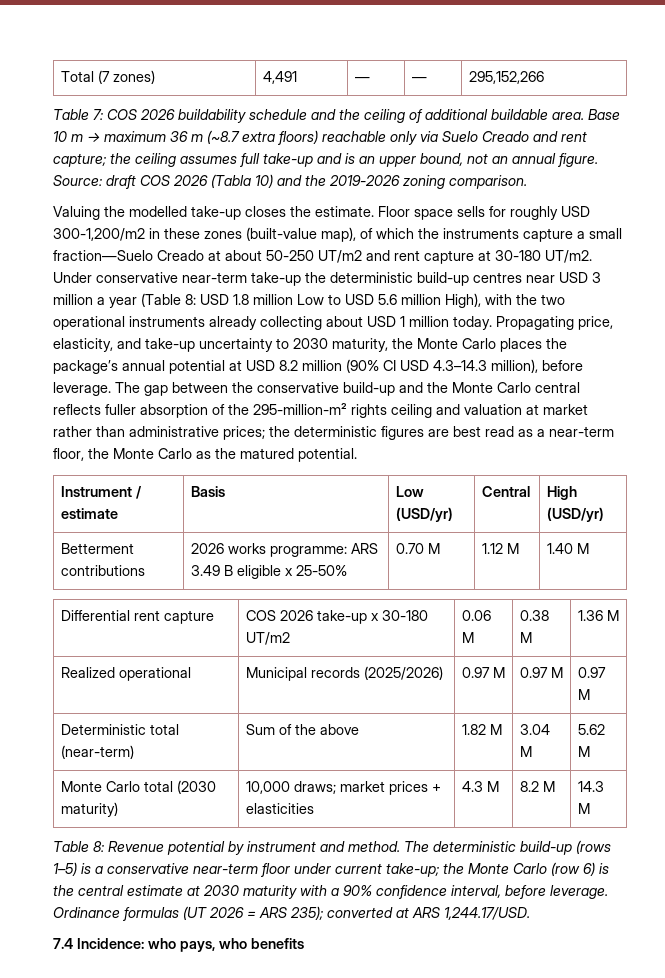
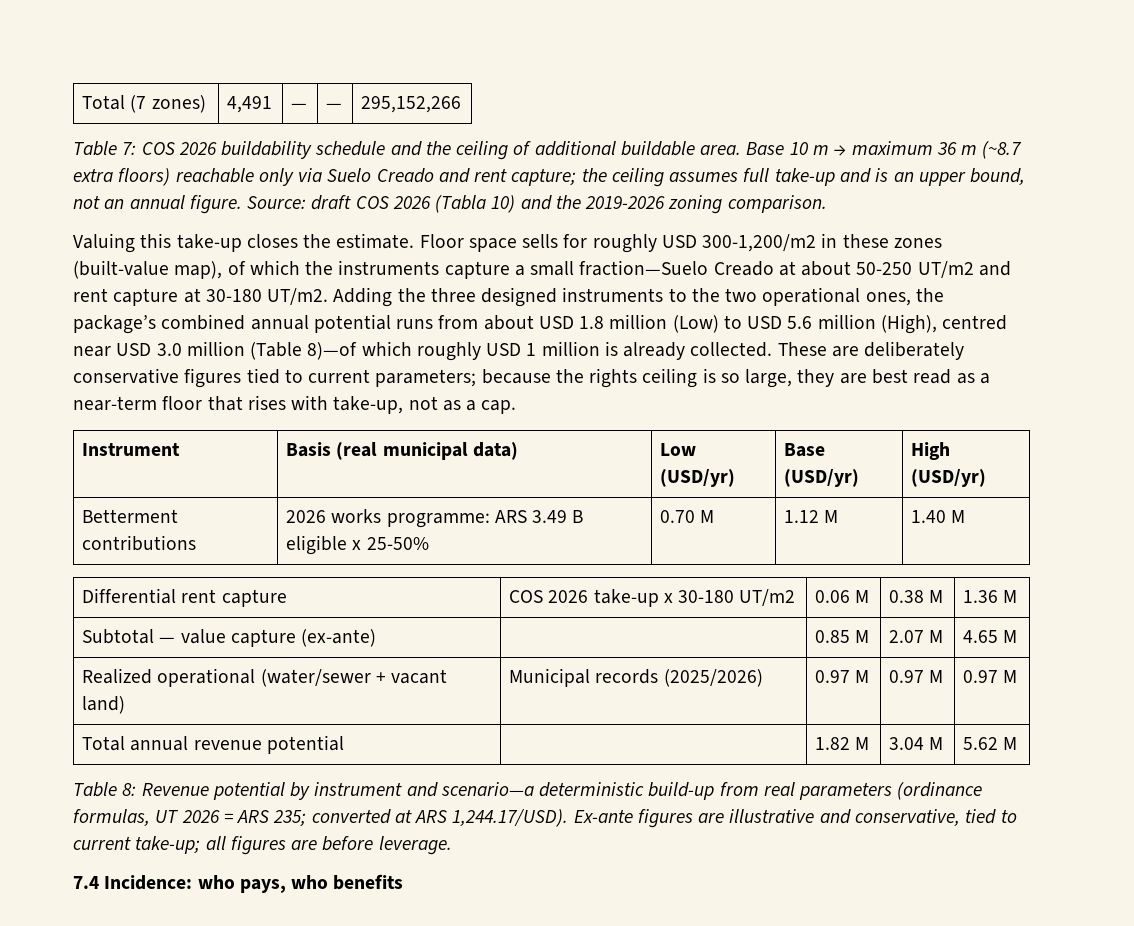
[104,206,187,217] the modelled -> [140,233,172,248] this
[53,272,601,286] [53,293,196,308] Under conservative near-term take-up the deterministic build-up centres near USD 3 million a year (Table 8: -> [333,287,944,307] [73,314,534,334] Adding the three designed instruments to the two operational ones, the package’s combined annual potential runs from about
[297,294,324,305] Low -> [672,315,719,333] (Low)
[445,293,565,308] [53,316,613,330] [53,338,567,352] [53,359,583,374] [53,382,580,396] [53,403,588,418] [53,426,424,440] High), with the two operational instruments already collecting about USD 1 million today. Propagating price, elasticity, and take-up uncertainty to 2030 maturity, the Monte Carlo places the package’s annual potential at USD 8.2 million (90% CI USD 4.3–14.3 million), before leverage. The gap between the conservative build-up and the Monte Carlo central reflects fuller absorption of the 295-million-m² rights ceiling and valuation at market rather than administrative prices; the deterministic figures -> [880,314,1008,334] [73,341,965,361] [73,368,835,388] (High), centred near USD 3.0 million (Table 8)—of which roughly USD 1 million is already collected. These are deliberately conservative figures tied to current parameters; because the rights ceiling is so large, they
[53,448,357,462] floor, the Monte Carlo as the matured potential. -> [162,395,517,414] floor that rises with take-up, not as a cap.
[135,486,142,499] [60,508,118,519] / estimate -> (180, 449) none
(225, 491) none -> [336,442,518,460] (real municipal data)
[481,486,530,497] Central -> [783,443,825,457] [783,469,859,487] Base (USD/yr)
[60,667,191,681] Realized operational -> [81,629,377,647] [814,630,870,643] [888,630,944,643] [962,630,1018,643] [81,668,448,687] [81,696,125,714] Subtotal — value capture (ex-ante) | | 0.85 M | 2.07 M | 4.65 M // Realized operational (water/sewer + vacant land)
[60,724,179,735] [60,745,134,759] [245,724,359,735] Deterministic total (near-term) | Sum of the above -> [81,735,344,754] Total annual revenue potential |
[60,780,216,794] [60,802,118,817] [245,781,441,795] [245,803,314,814] [461,781,499,792] [519,781,555,792] [577,781,604,792] [577,803,590,814] // Monte Carlo total (2030 maturity) | 10,000 draws; market prices + elasticities | 4.3 M | 8.2 M | 14.3 M -> (1018, 743) none
[348,840,611,855] [53,862,609,877] [53,885,608,899] [53,906,207,921] method. The deterministic build-up (rows 1–5) is a conservative near-term floor under current take-up; the Monte Carlo (row 6) is the central estimate at 2030 maturity with a 90% confidence interval, before leverage. Ordinance formulas (UT -> [440,782,983,800] [73,809,180,826] scenario—a deterministic build-up from real parameters (ordinance formulas, UT
[290,906,324,920] 235); -> [273,810,307,827] 235;
[444,907,530,920] 1,244.17/USD. -> [452,809,1017,828] [73,836,452,855] 1,244.17/USD). Ex-ante figures are illustrative and conservative, tied to current take-up; all figures are before leverage.

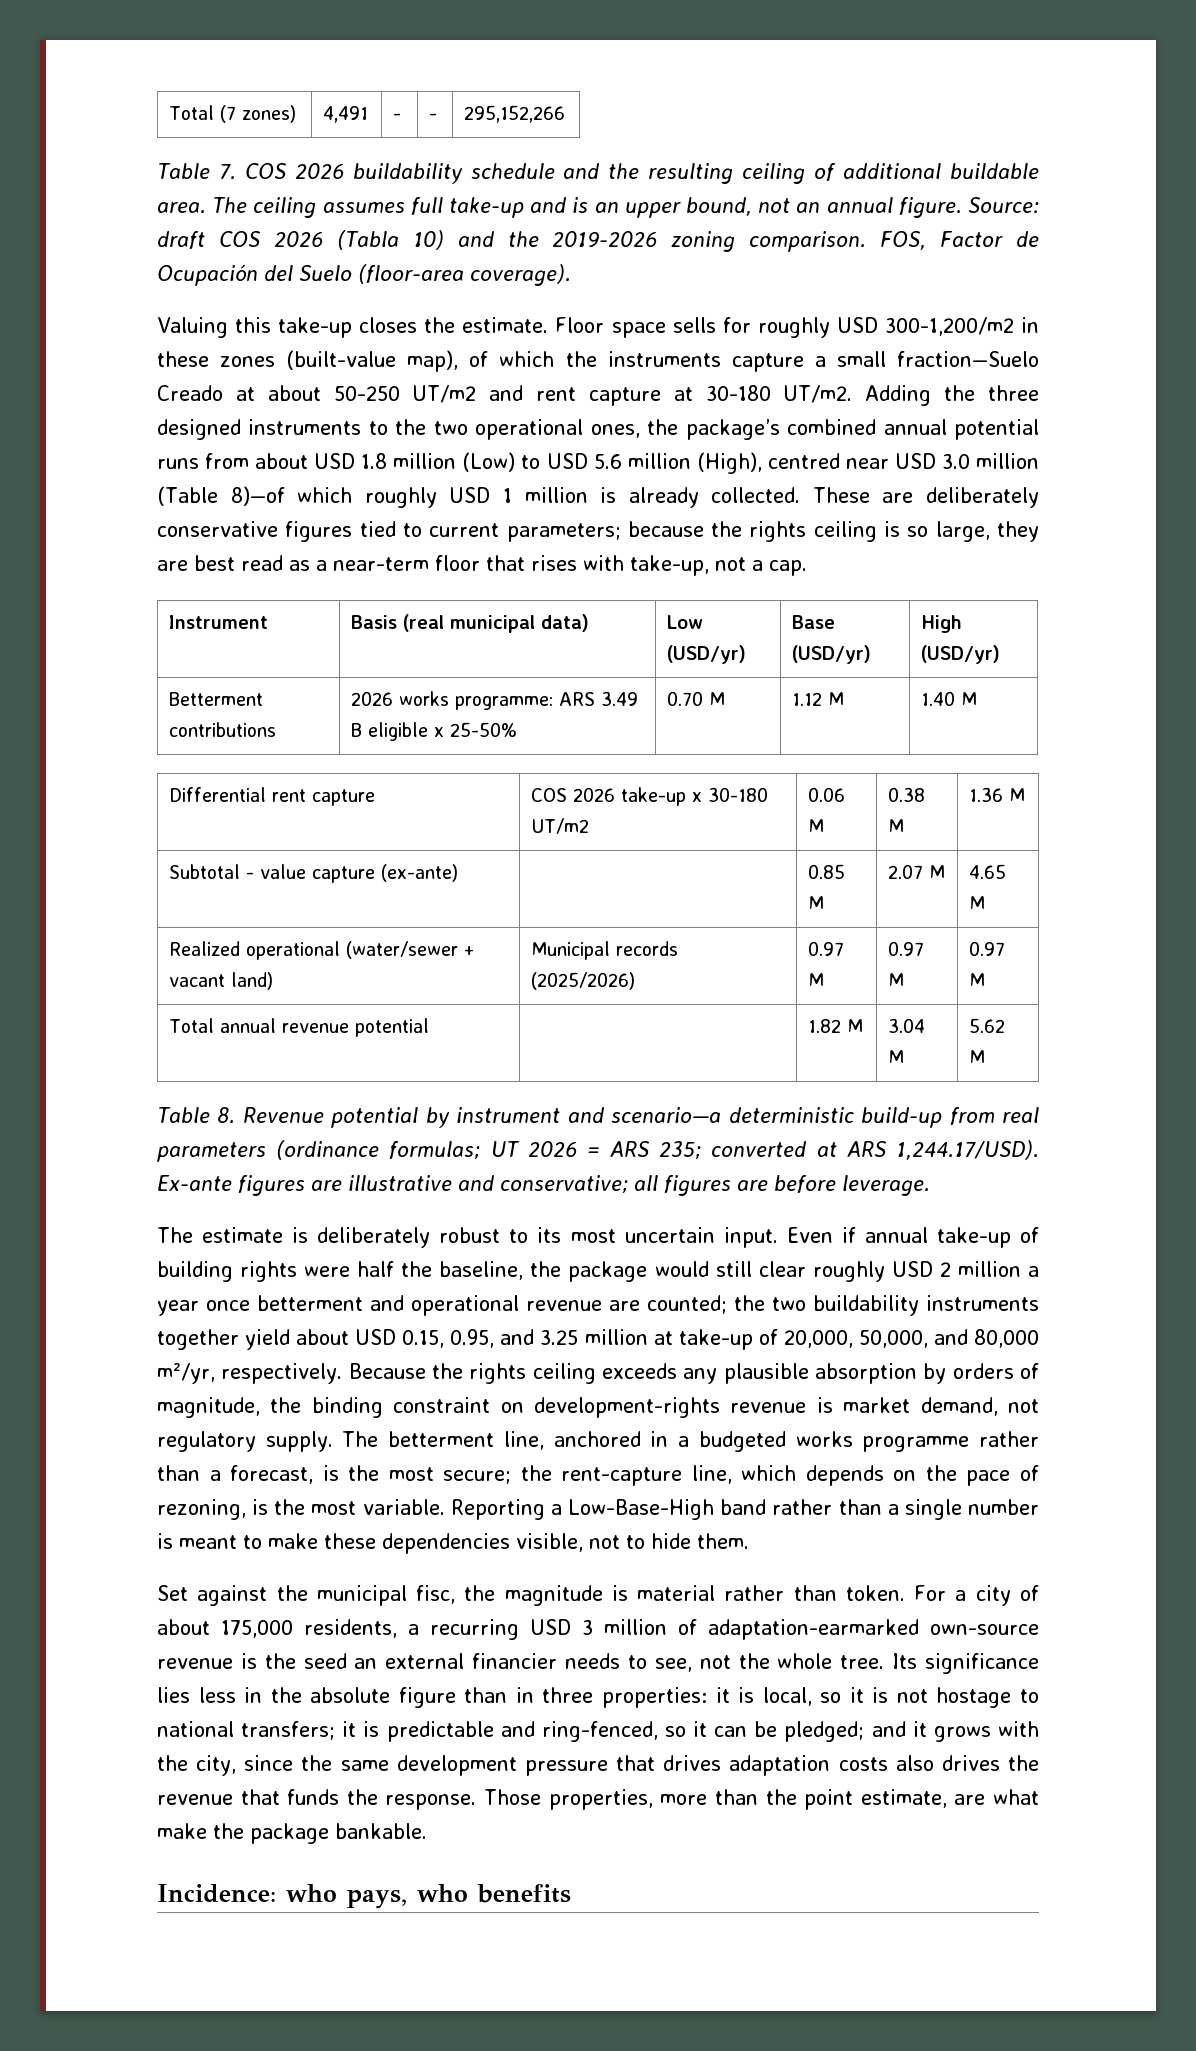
[290,103,307,109] [325,103,342,109] — | — -> [393,113,402,120] [429,113,438,120] - | -
[122,142,137,155] 7: -> [218,164,236,180] 7.
(451, 148) none -> [648,163,734,184] resulting
[746,141,1023,159] [73,168,607,186] Base 10 m → maximum 36 m (~8.7 extra floors) reachable only via Suelo Creado and rent capture; the -> [212,197,248,213] The
(827, 204) none -> [880,231,1039,250] [157,264,572,286] FOS, Factor de Ocupación del Suelo (floor-area coverage).
[442,400,461,411] as -> (746, 564) none
[159,637,176,643] — -> [246,872,255,879] -
[122,783,137,796] 8: -> [217,1107,236,1124] 8.
[73,809,150,826] formulas, -> [389,1141,481,1159] formulas;
[854,809,1017,826] [73,836,201,854] conservative, tied to current take-up; -> [500,1175,628,1193] conservative;
[73,876,99,889] 7.4 -> [157,1227,1039,1248] [157,1261,1040,1282] [157,1295,1039,1316] [157,1329,1040,1350] [157,1363,1039,1384] [157,1397,1039,1418] [157,1431,1039,1452] [157,1465,1039,1486] [157,1499,1040,1520] [157,1533,749,1554] [157,1585,1039,1606] [157,1619,1039,1640] [157,1653,1039,1674] [157,1687,1039,1708] [157,1721,1039,1742] [157,1755,1040,1776] [157,1789,1040,1810] [157,1823,427,1844] The estimate is deliberately robust to its most uncertain input. Even if annual take-up of building rights were half the baseline, the package would still clear roughly USD 2 million a year once betterment and operational revenue are counted; the two buildability instruments together yield about USD 0.15, 0.95, and 3.25 million at take-up of 20,000, 50,000, and 80,000 m²/yr, respectively. Because the rights ceiling exceeds any plausible absorption by orders of magnitude, the binding constraint on development-rights revenue is market demand, not regulatory supply. The betterment line, anchored in a budgeted works programme rather than a forecast, is the most secure; the rent-capture line, which depends on the pace of rezoning, is the most variable. Reporting a Low-Base-High band rather than a single number is meant to make these dependencies visible, not to hide them. // Set against the municipal fisc, the magnitude is material rather than token. For a city of about 175,000 residents, a recurring USD 3 million of adaptation-earmarked own-source revenue is the seed an external financier needs to see, not the whole tree. Its significance lies less in the absolute figure than in three properties: it is local, so it is not hostage to national transfers; it is predictable and ring-fenced, so it can be pledged; and it grows with the city, since the same development pressure that drives adaptation costs also drives the revenue that funds the response. Those properties, more than the point estimate, are what make the package bankable. //

